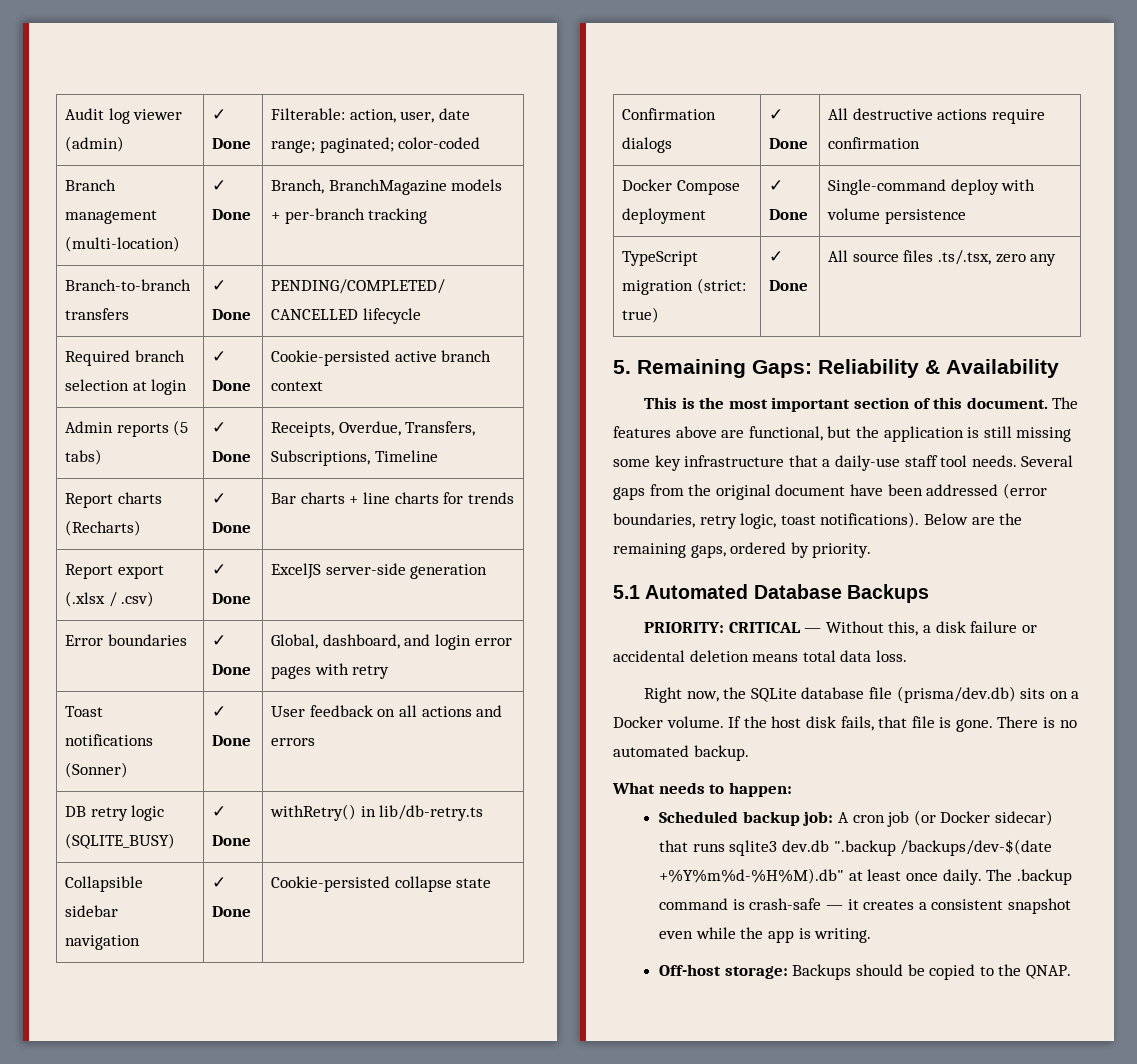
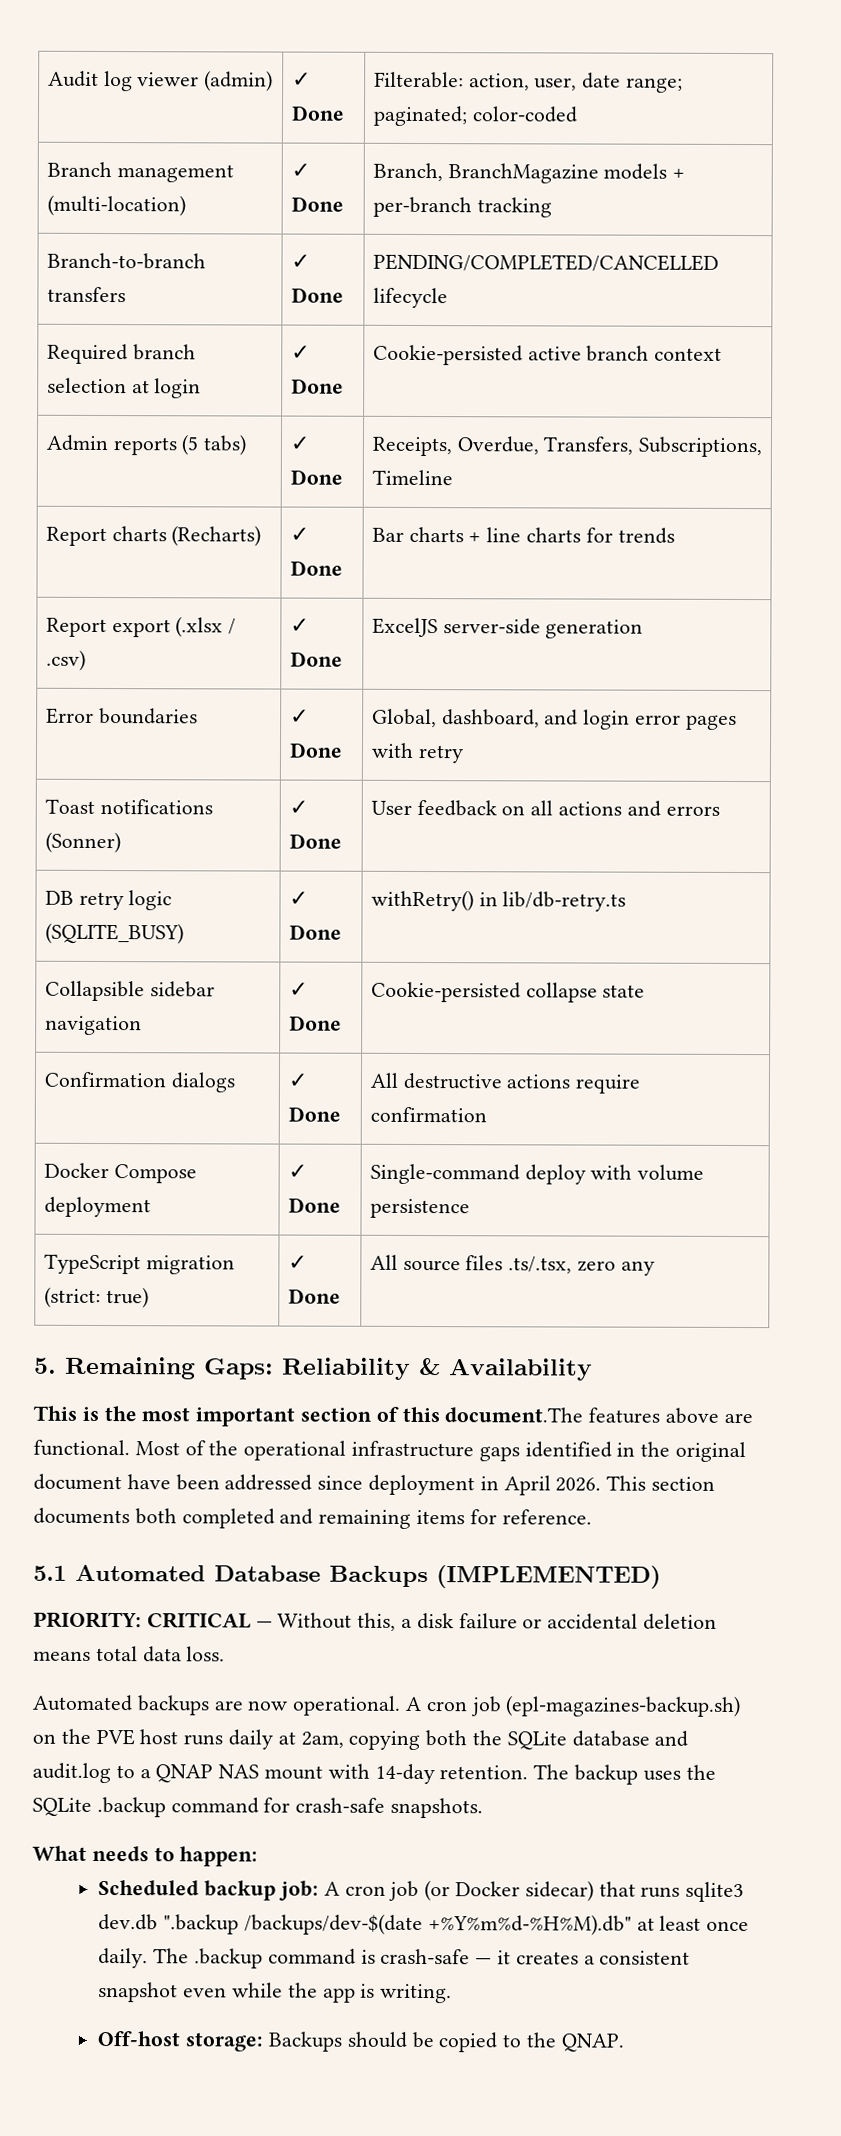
[966,397,1079,409] document. The -> [444,1407,584,1423] document.The
[748,426,1072,442] [613,455,1074,471] [613,484,684,500] functional, but the application is still missing some key infrastructure that a daily-use staff tool needs. Several gaps from -> [33,1439,636,1462] functional. Most of the operational infrastructure gaps identified in
[1002,483,1047,499] [613,512,1023,529] [613,542,872,558] (error boundaries, retry logic, toast notifications). Below are the remaining gaps, ordered by priority. -> [317,1474,716,1496] [33,1507,592,1529] since deployment in April 2026. This section documents both completed and remaining items for reference.
(929, 593) none -> [436,1565,661,1589] (IMPLEMENTED)
[643,686,1080,703] [613,716,1077,732] [613,745,749,761] Right now, the SQLite database file (prisma/dev.db) sits on a Docker volume. If the host disk fails, that file is gone. There is no automated backup. -> [32,1694,742,1718] [32,1728,689,1751] [32,1762,716,1785] [32,1796,484,1819] Automated backups are now operational. A cron job (epl-magazines-backup.sh) on the PVE host runs daily at 2am, copying both the SQLite database and audit.log to a QNAP NAS mount with 14-day retention. The backup uses the SQLite .backup command for crash-safe snapshots.

